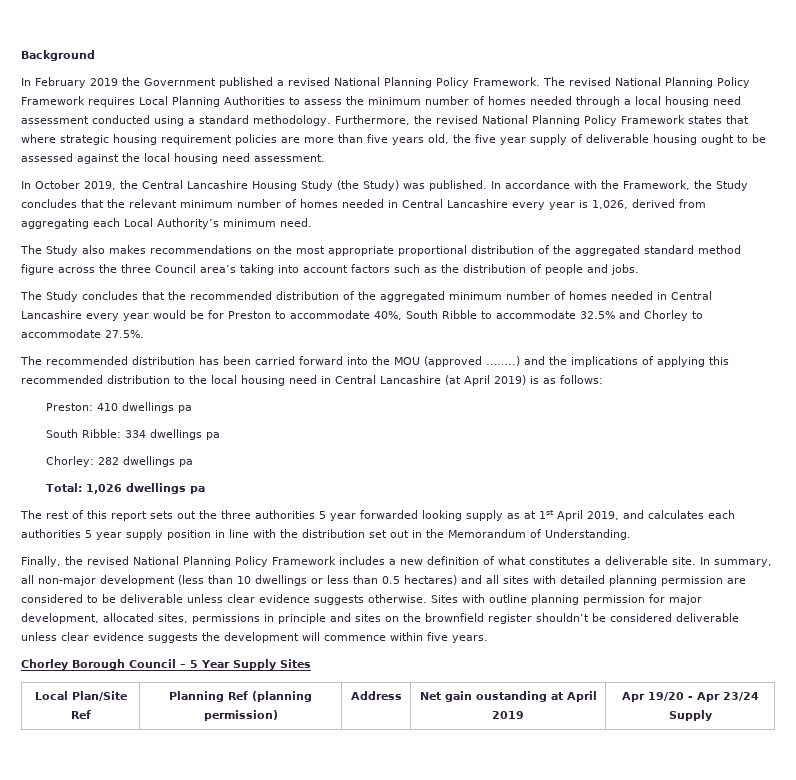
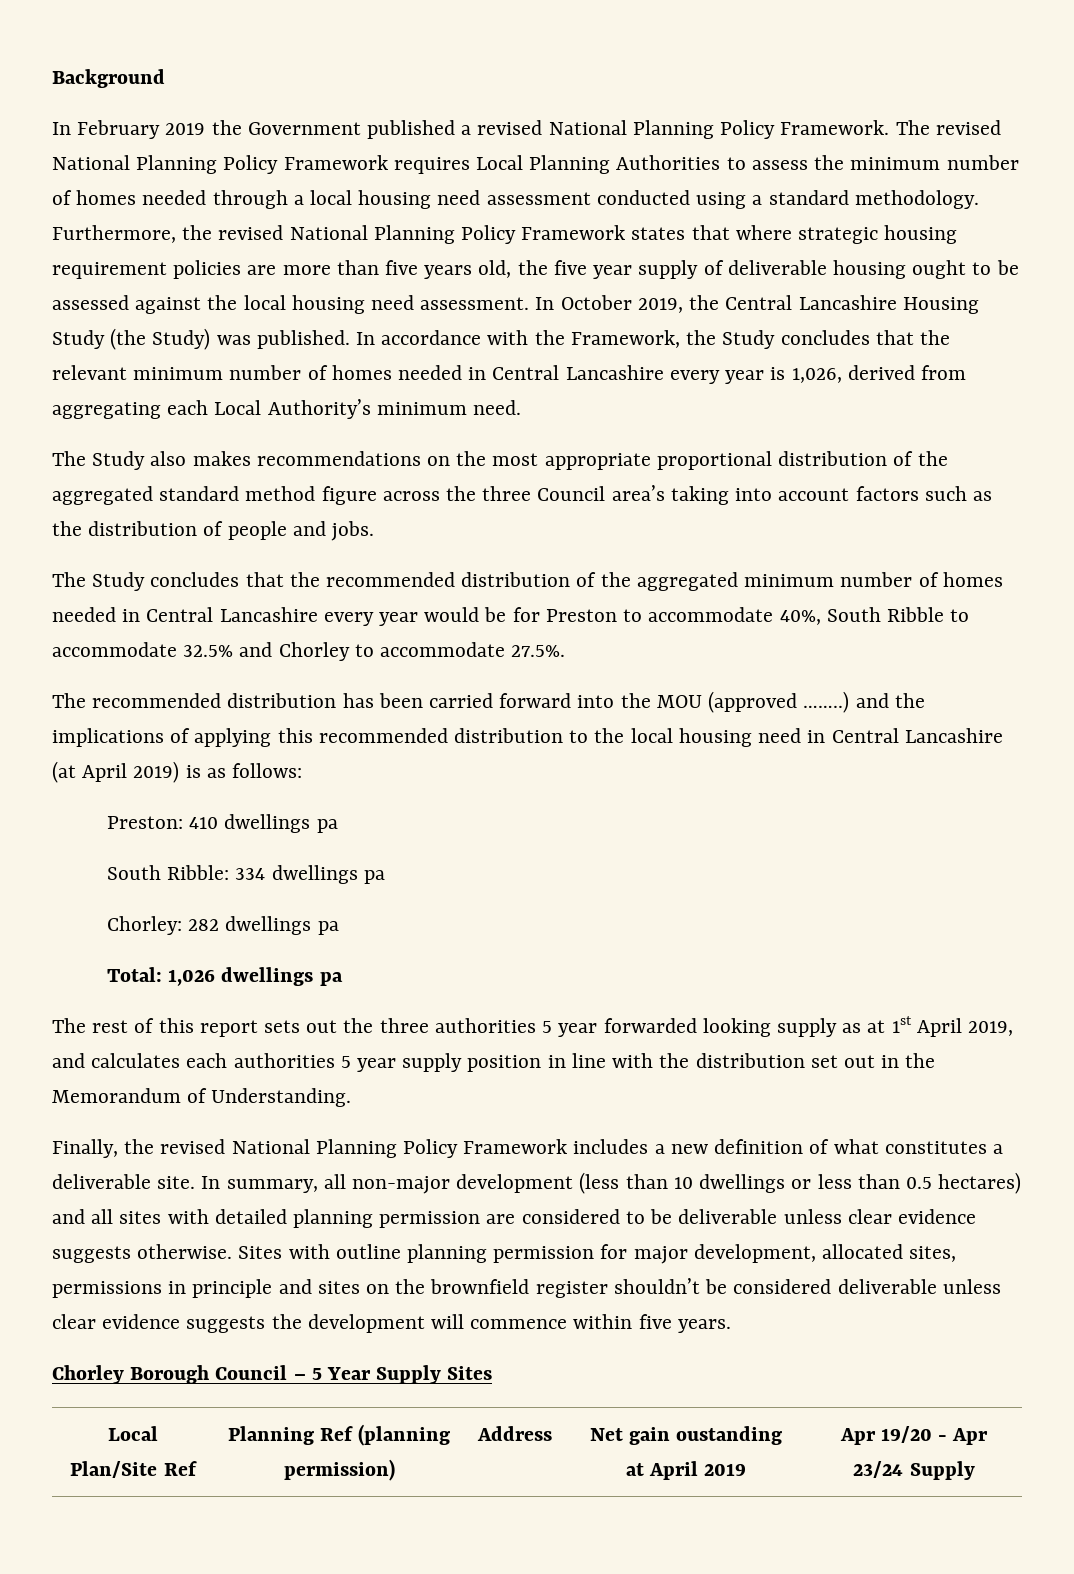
(325, 158) // -> (530, 303) none

